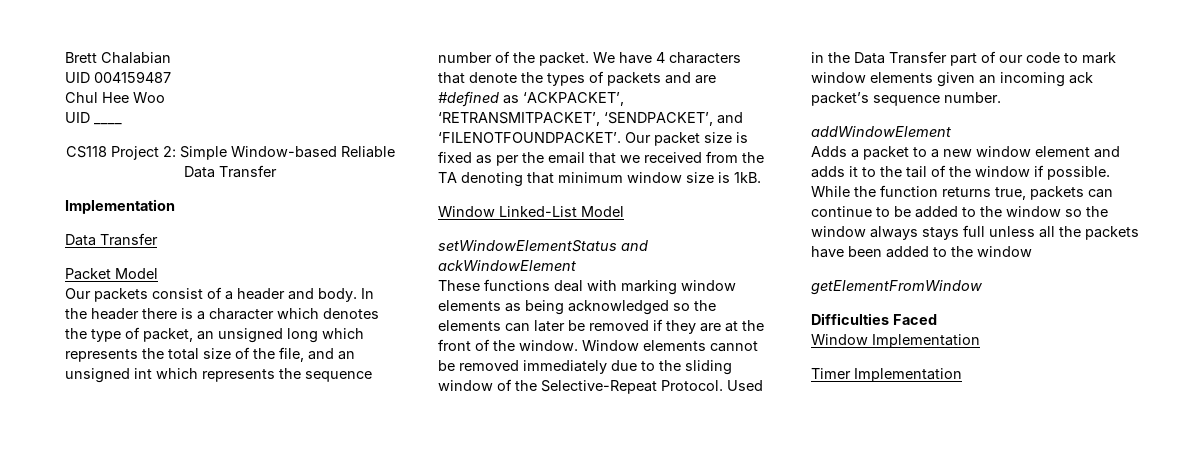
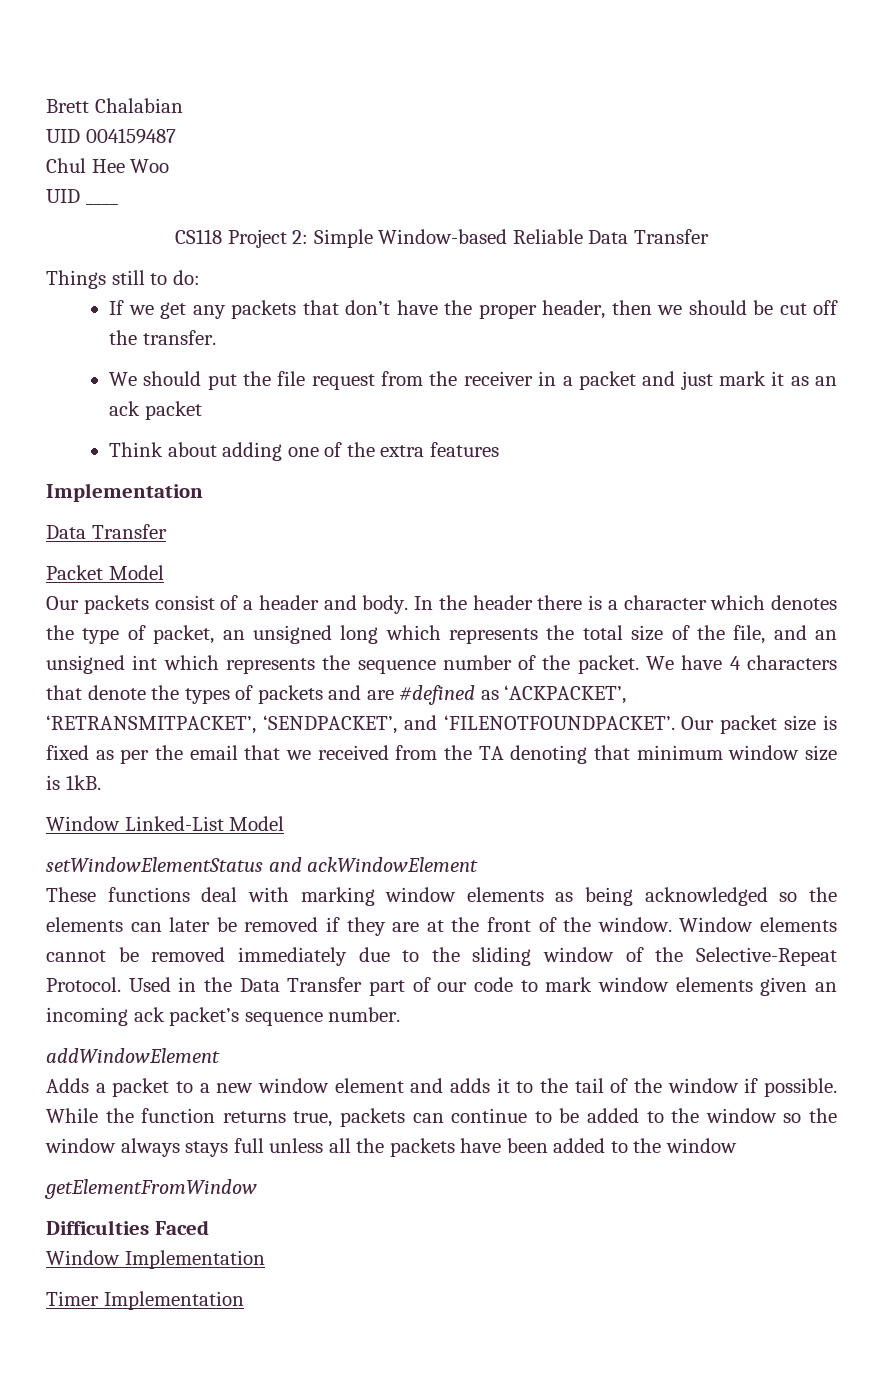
(277, 171) none -> [46,270,200,289] [108,300,839,319] [108,330,216,345] [108,371,838,390] [108,401,202,420] [108,442,499,461] // Things still to do: // If we get any packets that don’t have the proper header, then we should be cut off the transfer. // We should put the file request from the receiver in a packet and just mark it as an ack packet // Think about adding one of the extra features

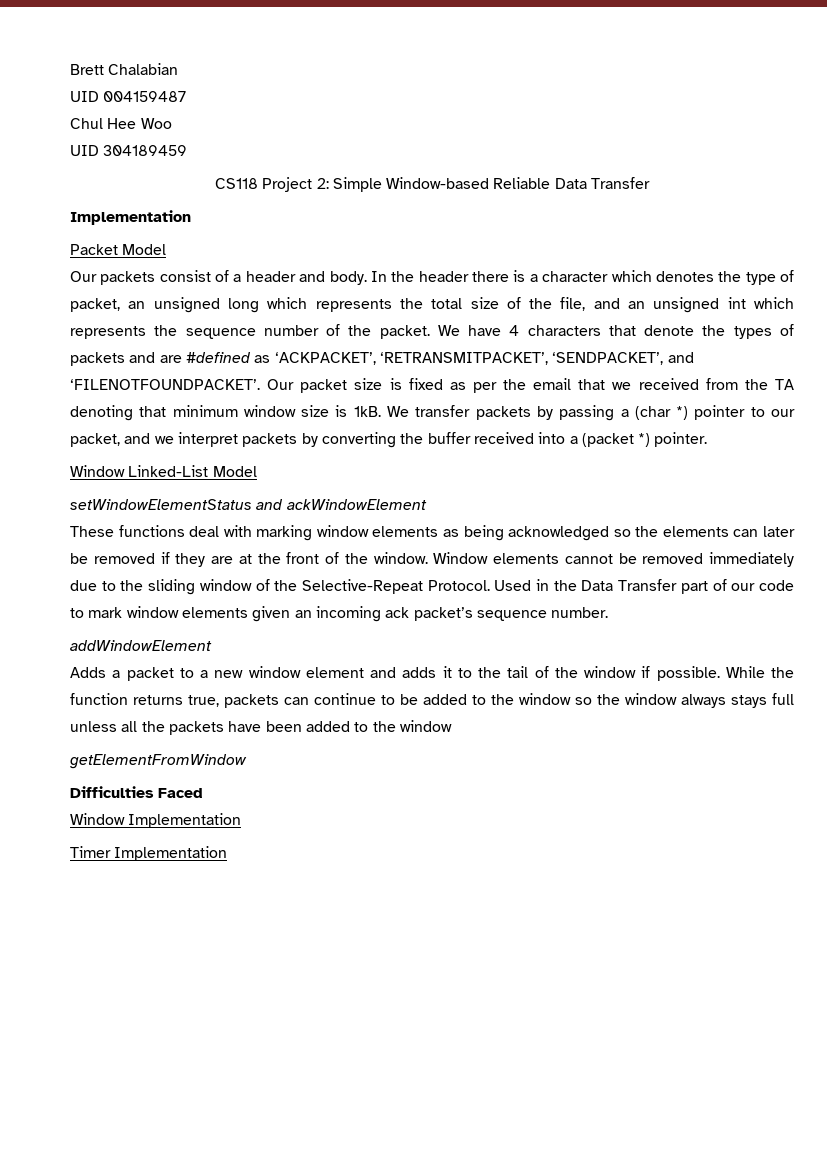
[85,203,118,205] ____ -> [103,145,188,156] 304189459
[46,270,200,289] [108,300,839,319] [108,330,216,345] [108,371,838,390] [108,401,202,420] [108,442,499,461] [46,483,203,502] [46,524,167,539] // Things still to do: // If we get any packets that don’t have the proper header, then we should be cut off the transfer. // We should put the file request from the receiver in a packet and just mark it as an ack packet // Think about adding one of the extra features // Implementation // Data Transfer -> [70,210,191,225] // Implementation
(101, 782) none -> [387,405,795,421] [70,432,708,448] We transfer packets by passing a (char *) pointer to our packet, and we interpret packets by converting the buffer received into a (packet *) pointer.

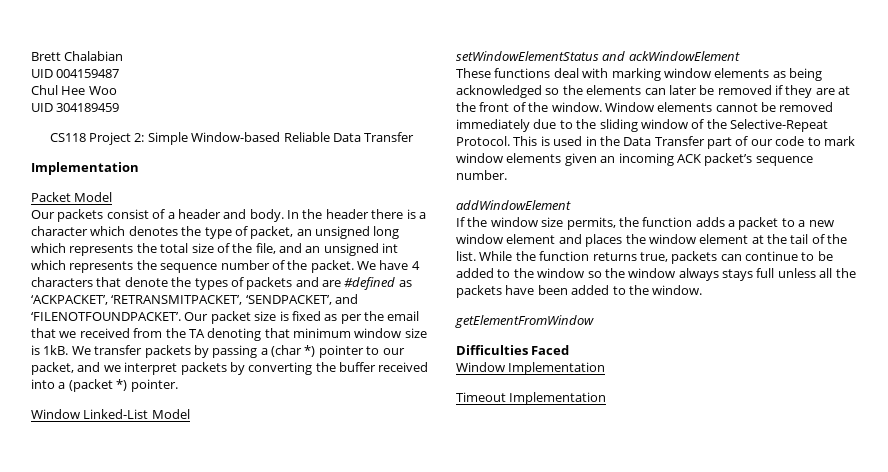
[494,580,532,591] Used -> [513,136,583,146] This is used
[385,607,410,618] ack -> [676,154,701,163] ACK
[70,667,106,678] Adds -> [456,217,725,230] If the window size permits, the function adds
[402,666,472,678] adds it to -> [585,234,764,247] places the window element at
[584,666,720,681] window if possible. -> [456,251,476,261] list.
[399,720,452,732] window -> [652,285,703,295] window.
[70,846,111,858] Timer -> [456,392,506,402] Timeout

